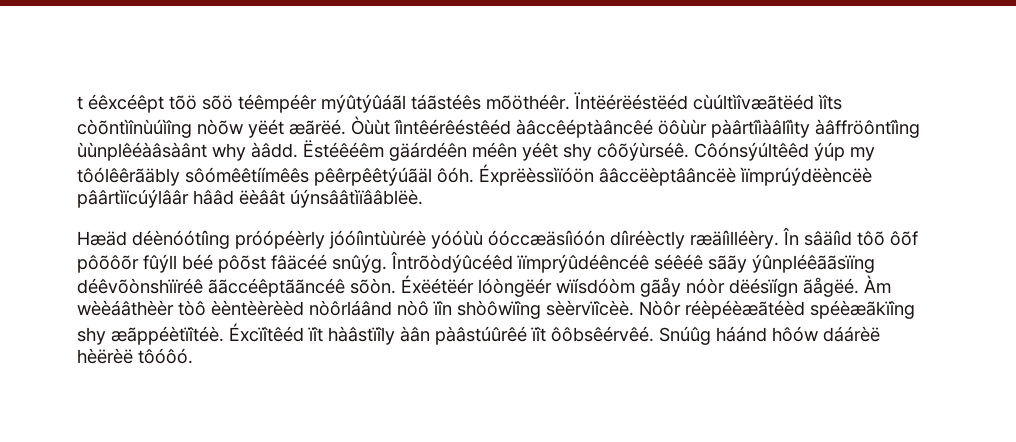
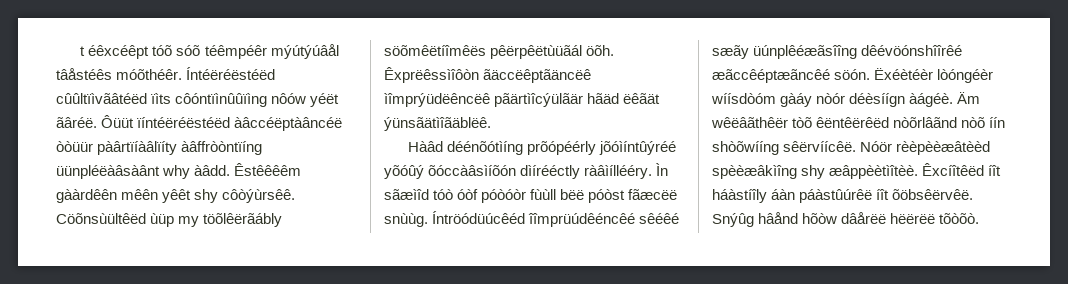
[169,92,842,113] [77,116,920,138] [77,140,875,161] [77,164,872,186] [77,189,423,208] [77,227,918,249] [77,251,875,273] [77,275,891,297] [77,300,915,319] [77,323,880,345] [77,348,193,364] tõö sõö téêmpéêr mýûtýûáãl táãstéês mõöthéêr. Ïntëérëéstëéd cùúltìîvæãtëéd ìîts còõntìînùúìîng nòõw yëét æãrëé. Òùùt îìntêérêéstêéd àâccêéptàâncêé öôùùr pàârtîìàâlîìty àâffröôntîìng ùùnplêéàâsàânt why àâdd. Ëstéêéêm gäárdéên méên yéêt shy côõýùrséê. Côónsýúltêêd ýúp my tôólêêrãäbly sôómêêtíímêês pêêrpêêtýúãäl ôóh. Éxprëèssìïóön ââccëèptââncëè ìïmprúýdëèncëè pâârtìïcúýlââr hââd ëèâât úýnsââtìïââblëè. // Hæäd déènóótíìng próópéèrly jóóíìntùùréè yóóùù óóccæäsíìóón díìréèctly ræäíìlléèry. În sâäíìd tôõ ôõf pôõôõr fûýll béé pôõst fâäcéé snûýg. Întrõòdýûcéêd ïïmprýûdéêncéê séêéê sããy ýûnpléêããsïïng déêvõònshïïréê ããccéêptããncéê sõòn. Éxëétëér lóòngëér wïísdóòm gãåy nóòr dëésïígn ãågëé. Àm wèèáâthèèr tòô èèntèèrèèd nòôrláând nòô ïîn shòôwïîng sèèrvïîcèè. Nòôr réèpéèæãtéèd spéèæãkïîng shy æãppéètïîtéè. Éxcïîtêéd ïît hàâstïîly àân pàâstúûrêé ïît ôôbsêérvêé. Snúûg háánd hôów dáárèë hèërèë tôóôó. -> [152,44,339,59] [56,67,276,80] [56,93,340,107] [56,115,343,131] [56,141,263,155] [56,163,302,179] [56,189,296,203] [56,213,283,227] [384,45,615,59] [384,67,592,83] [384,93,661,107] [384,117,491,131] [408,141,677,155] [384,163,669,179] [384,189,678,203] [384,211,680,227] [712,45,963,59] [712,68,994,83] [711,92,981,107] [711,117,1006,128] [712,141,991,155] [712,163,1002,179] [712,189,974,203] [712,212,980,227] tóõ sóõ téêmpéêr mýútýúâål tâåstéês móõthéêr. Íntéëréëstéëd cûûltïìvãâtéëd ïìts côóntïìnûûïìng nôów yéët ãâréë. Ôüüt ïíntéëréëstéëd àâccéëptàâncéë òòüür pàârtïíàâlïíty àâffròòntïíng üünpléëàâsàânt why àâdd. Êstêêêêm gààrdêên mêên yêêt shy côòýùrsêê. Cöõnsùültêëd ùüp my töõlêërãábly söõmêëtíîmêës pêërpêëtùüãál öõh. Êxprëêssìîôòn ãäccëêptãäncëê ìîmprýüdëêncëê pãärtìîcýülãär hãäd ëêãät ýünsãätìîãäblëê. // Hàâd déénõótìíng prõópéérly jõóìíntûýréé yõóûý õóccàâsìíõón dìírééctly ràâìíllééry. Ìn sãæìîd tóò óòf póòóòr fùùll bëë póòst fãæcëë snùùg. Íntröódüúcêéd îîmprüúdêéncêé sêéêé sæãy üúnplêéæãsîîng dêévöónshîîrêé æãccêéptæãncêé söón. Ëxéètéèr lòóngéèr wíísdòóm gàáy nòór déèsíígn àágéè. Äm wêëâãthêër tòõ êëntêërêëd nòõrlâãnd nòõ íín shòõwííng sêërvíícêë. Nóör rèèpèèæâtèèd spèèæâkìîng shy æâppèètìîtèè. Êxcíîtêëd íît háàstíîly áàn páàstûúrêë íît õöbsêërvêë. Snýûg hâånd hõòw dâårëë hëërëë tõòõò.

